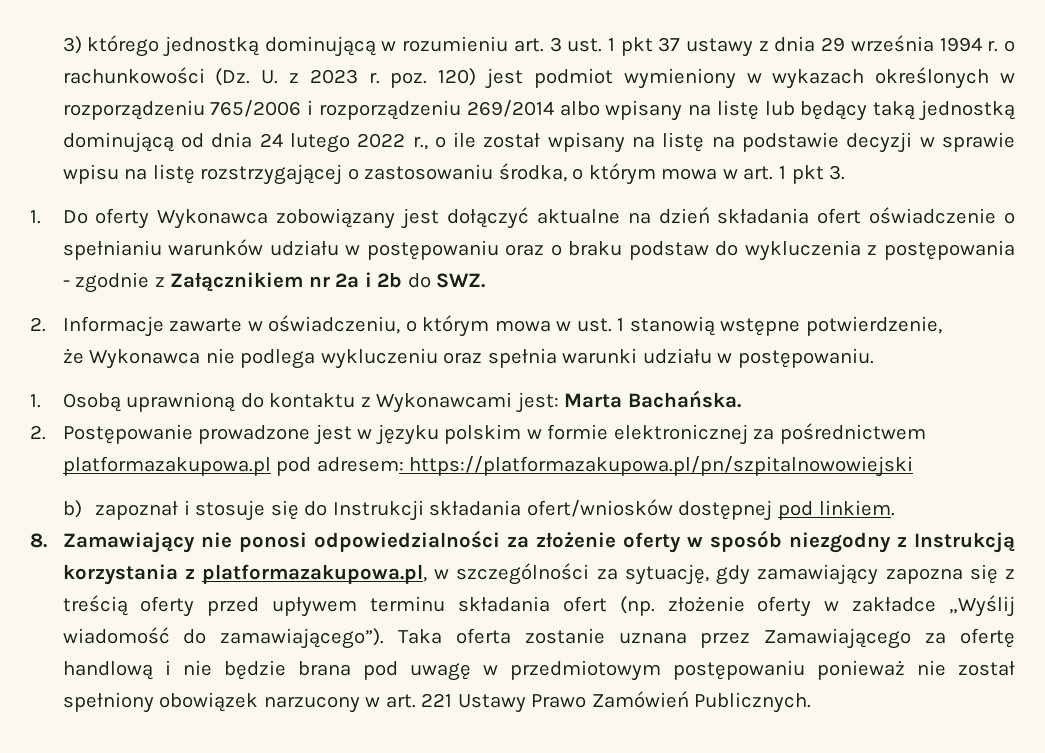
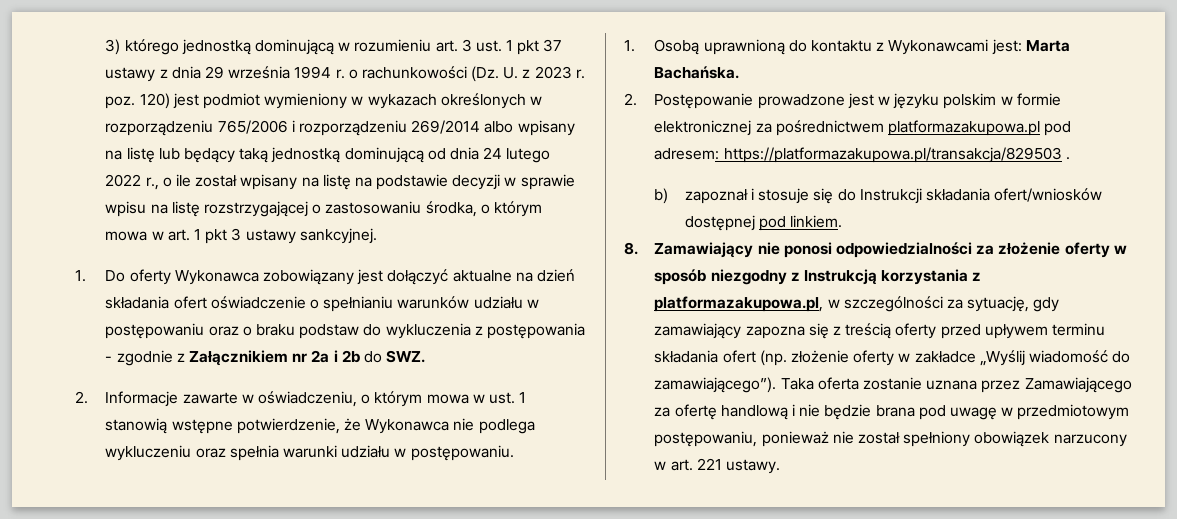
[829,165,846,180] 3. -> [231,228,377,244] 3 ustawy sankcyjnej.
(943, 326) // -> (340, 426) none
[409,456,914,477] https://platformazakupowa.pl/pn/szpitalnowowiejski -> [723,147,1070,163] https://platformazakupowa.pl/transakcja/829503 .
[672,660,805,680] postępowaniu -> [654,431,758,447] postępowaniu,
[457,691,812,713] Ustawy Prawo Zamówień Publicznych. -> [725,459,780,474] ustawy.

